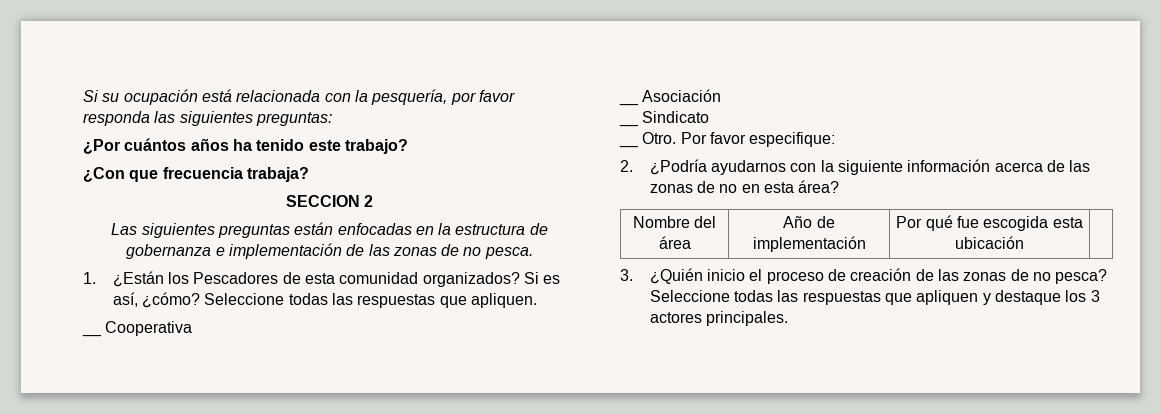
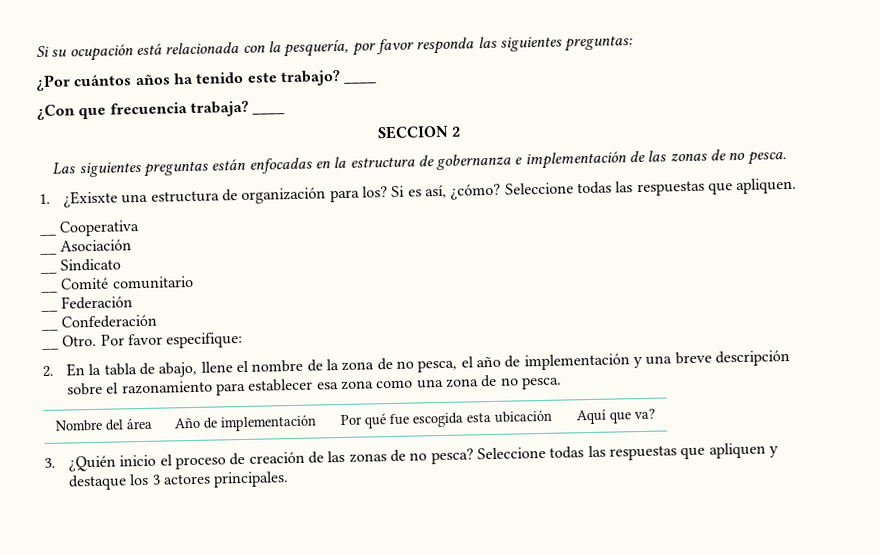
(408, 146) none -> [344,80,378,84] ____
(309, 174) none -> [252,111,286,115] ____
[112,271,520,287] ¿Están los Pescadores de esta comunidad organizados? -> [63,186,389,208] ¿Exisxte una estructura de organización para los?
(710, 117) none -> [41,275,194,294] [41,295,134,313] [41,314,158,331] // __ Comité comunitario // __ Federación // __ Confederación
[649,159,1091,175] [649,180,840,193] ¿Podría ayudarnos con la siguiente información acerca de las zonas de no en esta área? -> [66,349,790,378] [67,374,562,396] En la tabla de abajo, llene el nombre de la zona de no pesca, el año de implementación y una breve descripción sobre el razonamiento para establecer esa zona como una zona de no pesca.
(1024, 242) none -> [576,408,655,425] Aquí que va?

